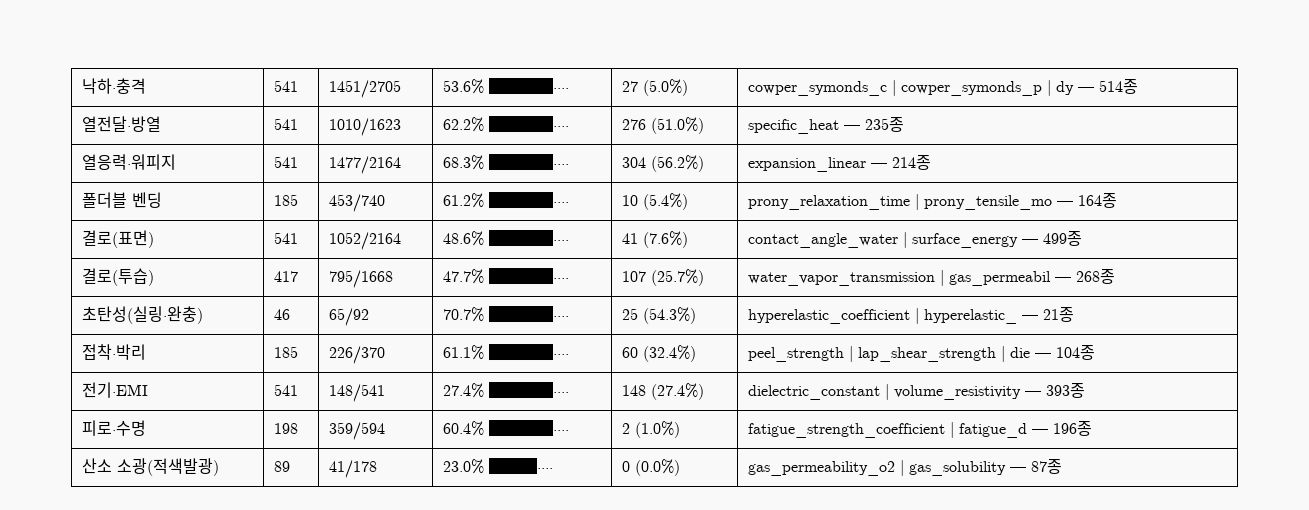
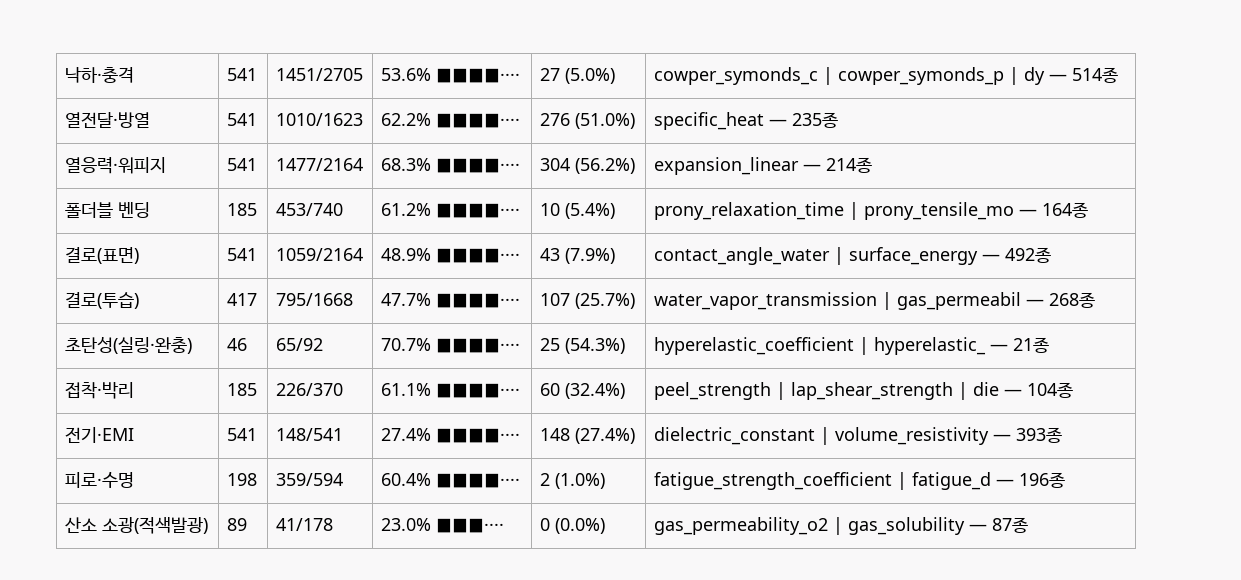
[328,232,401,250] [442,230,569,247] [621,231,688,248] 1052/2164 | 48.6% ████···· | 41 (7.6%) -> [275,248,363,261] [380,248,520,263] [539,248,615,264] 1059/2164 | 48.9% ████···· | 43 (7.9%)
[1042,231,1082,246] 499종 -> [1004,247,1051,263] 492종

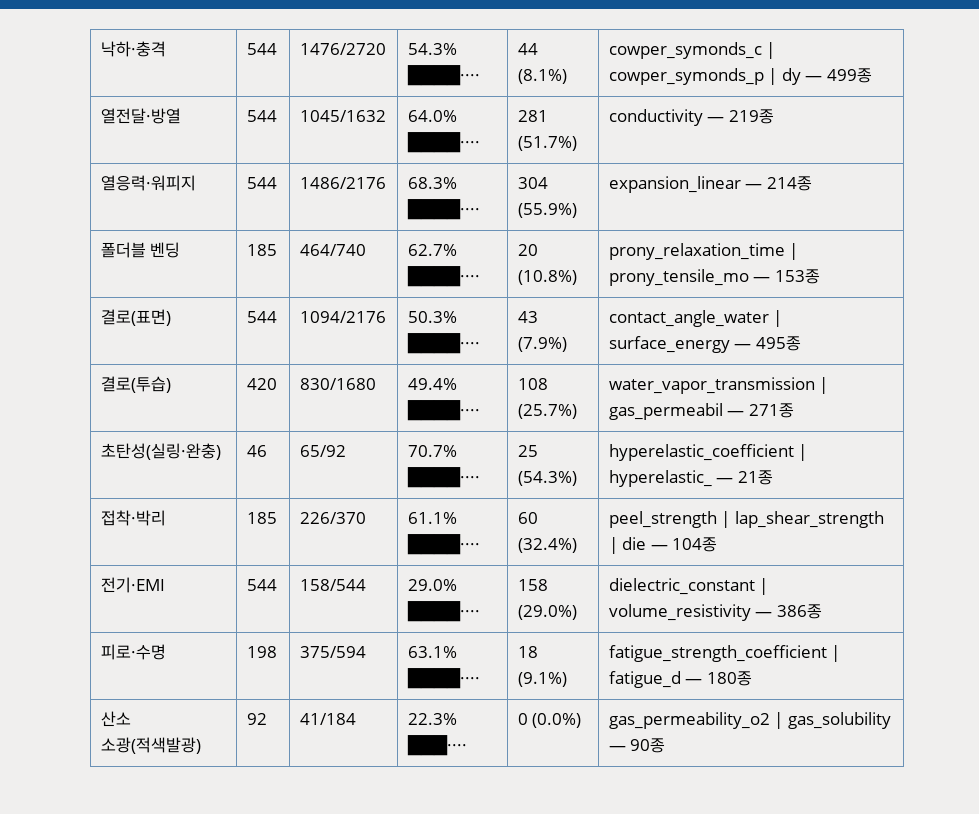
[226,68,257,81] [275,68,363,81] [380,68,520,83] [539,68,615,84] 541 | 1451/2705 | 53.6% ████···· | 27 (5.0%) -> [246,43,277,55] [299,43,386,55] [407,43,457,55] [406,65,480,86] [517,43,538,55] [517,69,567,84] 544 | 1476/2720 | 54.3% ████···· | 44 (8.1%)
[1071,67,1118,83] 514종 -> [826,68,872,83] 499종
[226,113,257,126] [275,113,363,126] [380,113,520,128] [539,113,635,129] [653,112,838,130] 541 | 1010/1623 | 62.2% ████···· | 276 (51.0%) | specific_heat — 235종 -> [246,110,277,122] [299,110,386,122] [407,110,457,122] [406,132,480,153] [517,110,548,122] [517,136,577,151] [608,109,774,126] 544 | 1045/1632 | 64.0% ████···· | 281 (51.7%) | conductivity — 219종
[226,158,257,171] [275,158,363,171] 541 | 1477/2164 -> [246,177,277,189] [299,177,386,189] 544 | 1486/2176
[574,158,635,174] (56.2%) -> [517,203,577,218] (55.9%)
[275,203,343,216] [380,203,520,218] [539,203,615,219] 453/740 | 61.2% ████···· | 10 (5.4%) -> [299,244,366,256] [407,244,457,256] [406,266,480,287] [517,244,538,256] [517,270,577,285] 464/740 | 62.7% ████···· | 20 (10.8%)
[1041,202,1088,218] 164종 -> [774,269,820,284] 153종
[226,248,257,261] [275,248,363,261] [380,248,431,261] 541 | 1059/2164 | 48.9% -> [246,311,277,323] [299,311,386,323] [407,311,457,323] 544 | 1094/2176 | 50.3%
[1004,247,1051,263] 492종 -> [755,336,801,351] 495종
[226,293,257,306] [275,293,353,306] [380,293,520,308] [539,293,570,306] 417 | 795/1668 | 47.7% ████···· | 107 -> [246,378,277,390] [299,378,376,390] [407,378,457,390] [406,400,480,421] [517,378,548,390] 420 | 830/1680 | 49.4% ████···· | 108
[1048,292,1095,308] 268종 -> [748,403,794,418] 271종
[226,428,257,441] [275,428,343,441] [380,428,520,443] [539,428,635,444] 541 | 148/541 | 27.4% ████···· | 148 (27.4%) -> [246,579,277,591] [299,579,366,591] [407,579,457,591] [406,601,480,622] [517,579,548,591] [517,605,577,620] 544 | 158/544 | 29.0% ████···· | 158 (29.0%)
[1015,427,1062,443] 393종 -> [776,604,822,619] 386종
[275,473,343,486] [380,473,520,488] [539,473,605,489] 359/594 | 60.4% ████···· | 2 (1.0%) -> [299,646,366,658] [407,646,457,658] [406,668,480,689] [517,646,538,658] [517,672,567,687] 375/594 | 63.1% ████···· | 18 (9.1%)
[1018,472,1065,488] 196종 -> [706,671,752,686] 180종
[226,518,247,531] [275,518,333,531] [380,518,431,531] 89 | 41/178 | 23.0% -> [246,713,267,725] [299,713,356,725] [407,713,457,725] 92 | 41/184 | 22.3%
[991,517,1028,533] 87종 -> [630,738,666,753] 90종

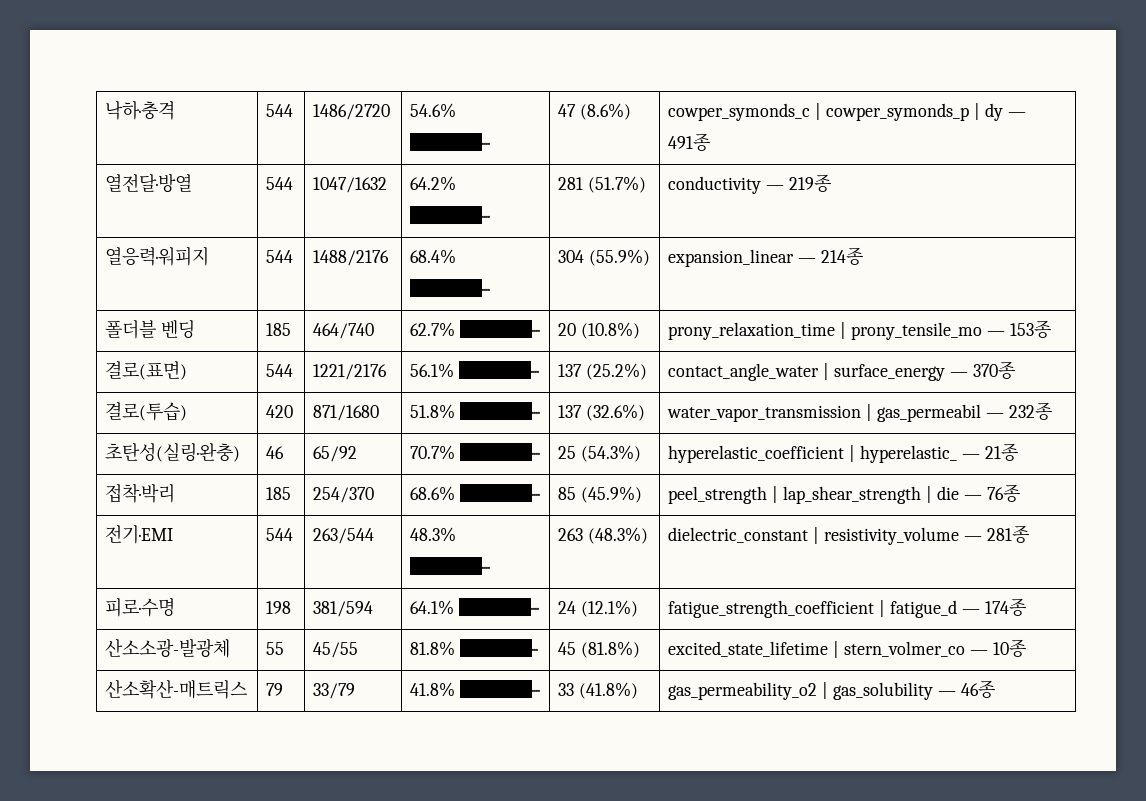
[299,43,386,55] [407,43,457,55] [406,65,480,86] [517,43,538,55] [517,69,567,84] 1476/2720 | 54.3% ████···· | 44 (8.1%) -> [313,104,391,120] [410,103,457,118] [410,133,491,152] [558,103,632,120] 1486/2720 | 54.6% ████···· | 47 (8.6%)
[826,68,872,83] 499종 -> [668,133,711,151] 491종
[299,110,386,122] [407,110,457,122] 1045/1632 | 64.0% -> [313,177,388,193] [410,176,457,191] 1047/1632 | 64.2%
[299,177,386,189] [407,177,457,189] 1486/2176 | 68.3% -> [313,250,390,266] [410,249,457,264] 1488/2176 | 68.4%
[299,311,386,323] [407,311,457,323] [406,333,480,354] [517,311,538,323] [517,337,567,352] 1094/2176 | 50.3% ████···· | 43 (7.9%) -> [313,364,388,380] [410,361,540,380] [558,363,648,380] 1221/2176 | 56.1% ████···· | 137 (25.2%)
[755,336,801,351] 495종 -> [972,361,1015,379] 370종
[299,378,376,390] [407,378,457,390] [406,400,480,421] [517,378,548,390] [517,404,577,419] 830/1680 | 49.4% ████···· | 108 (25.7%) -> [313,405,380,421] [410,402,541,421] [558,404,646,421] 871/1680 | 51.8% ████···· | 137 (32.6%)
[748,403,794,418] 271종 -> [1008,402,1052,420] 232종
[299,512,366,524] [407,512,457,524] [406,534,480,555] [517,512,538,524] [517,538,577,553] 226/370 | 61.1% ████···· | 60 (32.4%) -> [313,487,375,503] [410,484,541,503] [558,486,643,503] 254/370 | 68.6% ████···· | 85 (45.9%)
[672,537,718,552] 104종 -> [986,484,1020,502] 76종
[299,579,366,591] [407,579,457,591] [406,601,480,622] [517,579,548,591] [517,605,577,620] 158/544 | 29.0% ████···· | 158 (29.0%) -> [313,528,375,544] [410,527,457,542] [410,557,491,576] [558,527,649,544] 263/544 | 48.3% ████···· | 263 (48.3%)
[608,604,822,621] volume_resistivity — 386종 -> [824,525,1029,545] resistivity_volume — 281종
[299,646,366,658] [407,646,457,658] [406,668,480,689] [517,646,538,658] [517,672,567,687] 375/594 | 63.1% ████···· | 18 (9.1%) -> [313,601,374,617] [410,598,540,617] [558,600,639,617] 381/594 | 64.1% ████···· | 24 (12.1%)
[706,671,752,686] [100,711,131,727] [100,737,201,754] [246,713,267,725] [299,713,356,725] [407,713,457,725] [406,735,467,756] [517,713,582,728] 180종 // 산소 소광(적색발광) | 92 | 41/184 | 22.3% ███···· | 0 (0.0%) -> [984,598,1026,616] [105,639,231,658] [266,642,285,655] [313,642,359,658] [410,639,539,658] [558,641,641,658] [668,639,1026,658] [105,680,248,699] [266,683,284,696] [313,683,356,699] [410,680,541,699] [558,682,639,699] 174종 // 산소소광-발광체 | 55 | 45/55 | 81.8% ████··· | 45 (81.8%) | excited_state_lifetime | stern_volmer_co — 10종 // 산소확산-매트릭스 | 79 | 33/79 | 41.8% ████···· | 33 (41.8%)
[630,738,666,753] 90종 -> [960,680,995,698] 46종

